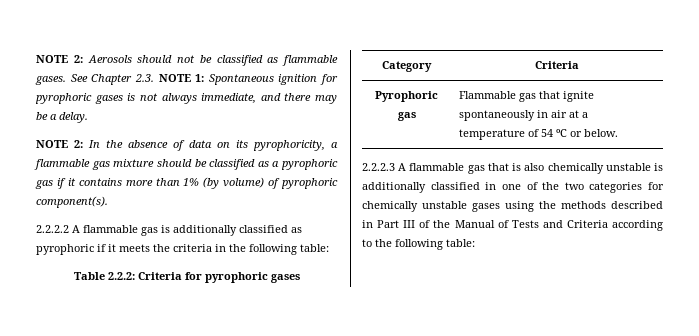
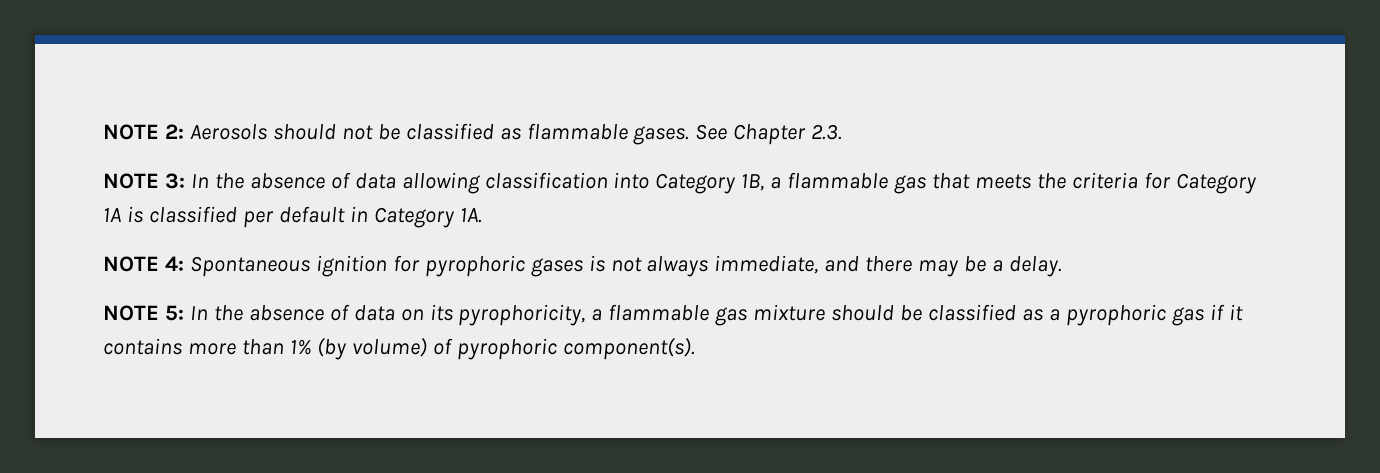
[158,74,205,82] NOTE 1: -> [103,172,1257,194] [103,206,482,228] [103,256,184,272] // NOTE 3: In the absence of data allowing classification into Category 1B, a flammable gas that meets the criteria for Category 1A is classified per default in Category 1A. // NOTE 4:
[74,140,83,148] 2: -> [164,305,184,321] 5:
[36,225,302,236] [36,244,329,255] [73,272,300,283] [382,61,432,72] [534,61,579,69] [375,91,438,102] [397,112,416,121] [458,91,594,102] [458,110,588,121] [458,129,618,140] [362,163,663,174] [362,182,664,193] [362,201,663,212] [362,220,663,231] [362,239,475,250] // 2.2.2.2 A flammable gas is additionally classified as pyrophoric if it meets the criteria in the following table: // Table 2.2.2: Criteria for pyrophoric gases // Category | Criteria // Pyrophoric gas | Flammable gas that ignite spontaneously in air at a temperature of 54 ºC or below. // 2.2.2.3 A flammable gas that is also chemically unstable is additionally classified in one of the two categories for chemically unstable gases using the methods described in Part III of the Manual of Tests and Criteria according to the following table: -> (695, 348) none

